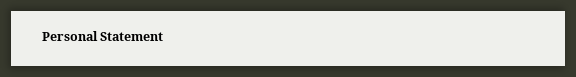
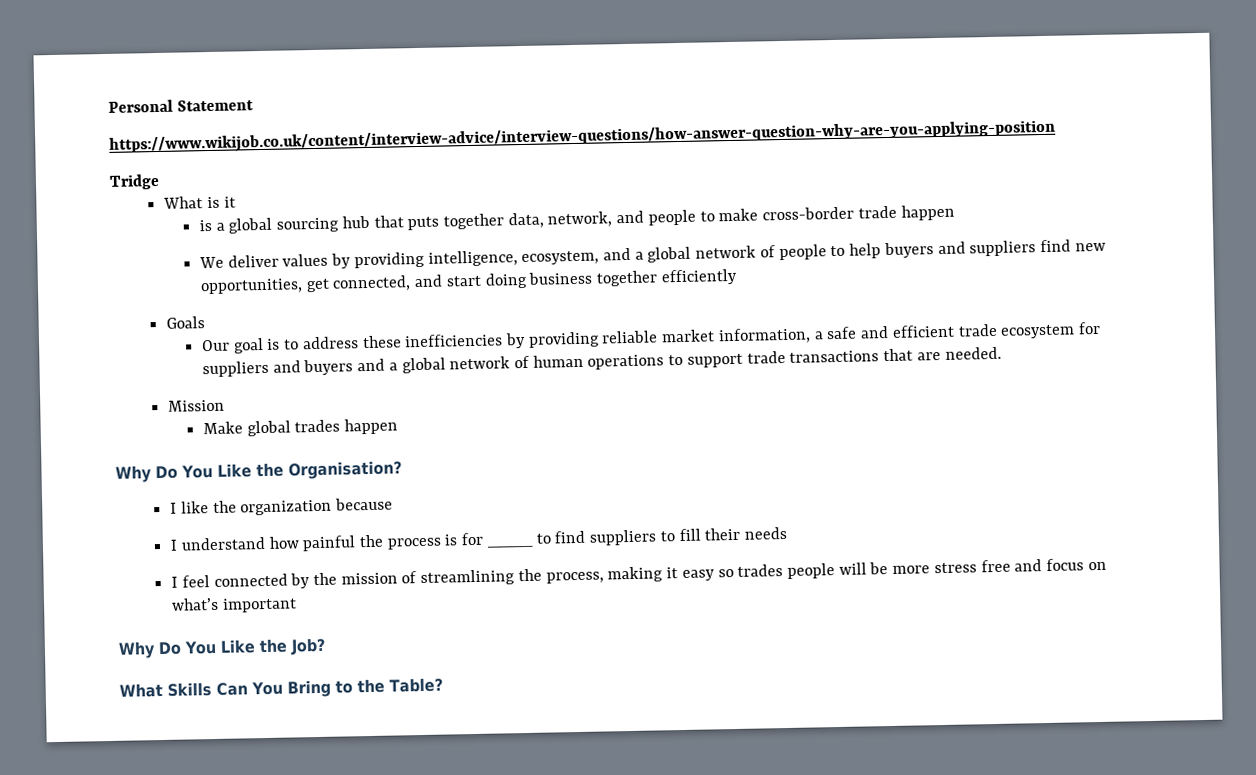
(164, 36) none -> [109,119,1056,154] [109,173,160,190] [163,196,236,209] [198,204,955,234] [198,239,1106,269] [199,268,738,295] [166,316,206,329] [201,321,1101,354] [201,346,1002,378] [168,399,226,412] [202,418,399,437] [115,460,402,483] [170,497,393,516] [170,526,787,552] [171,558,1107,589] [171,597,297,613] [118,637,326,659] [119,677,443,698] // https://www.wikijob.co.uk/content/interview-advice/interview-questions/how-answer-question-why-are-you-applying-position // Tridge // What is it // is a global sourcing hub that puts together data, network, and people to make cross-border trade happen // We deliver values by providing intelligence, ecosystem, and a global network of people to help buyers and suppliers find new opportunities, get connected, and start doing business together efficiently // Goals // Our goal is to address these inefficiencies by providing reliable market information, a safe and efficient trade ecosystem for suppliers and buyers and a global network of human operations to support trade transactions that are needed. // Mission // Make global trades happen // Why Do You Like the Organisation? // I like the organization because // I understand how painful the process is for ____ to find suppliers to fill their needs // I feel connected by the mission of streamlining the process, making it easy so trades people will be more stress free and focus on what’s important // Why Do You Like the Job? // What Skills Can You Bring to the Table?

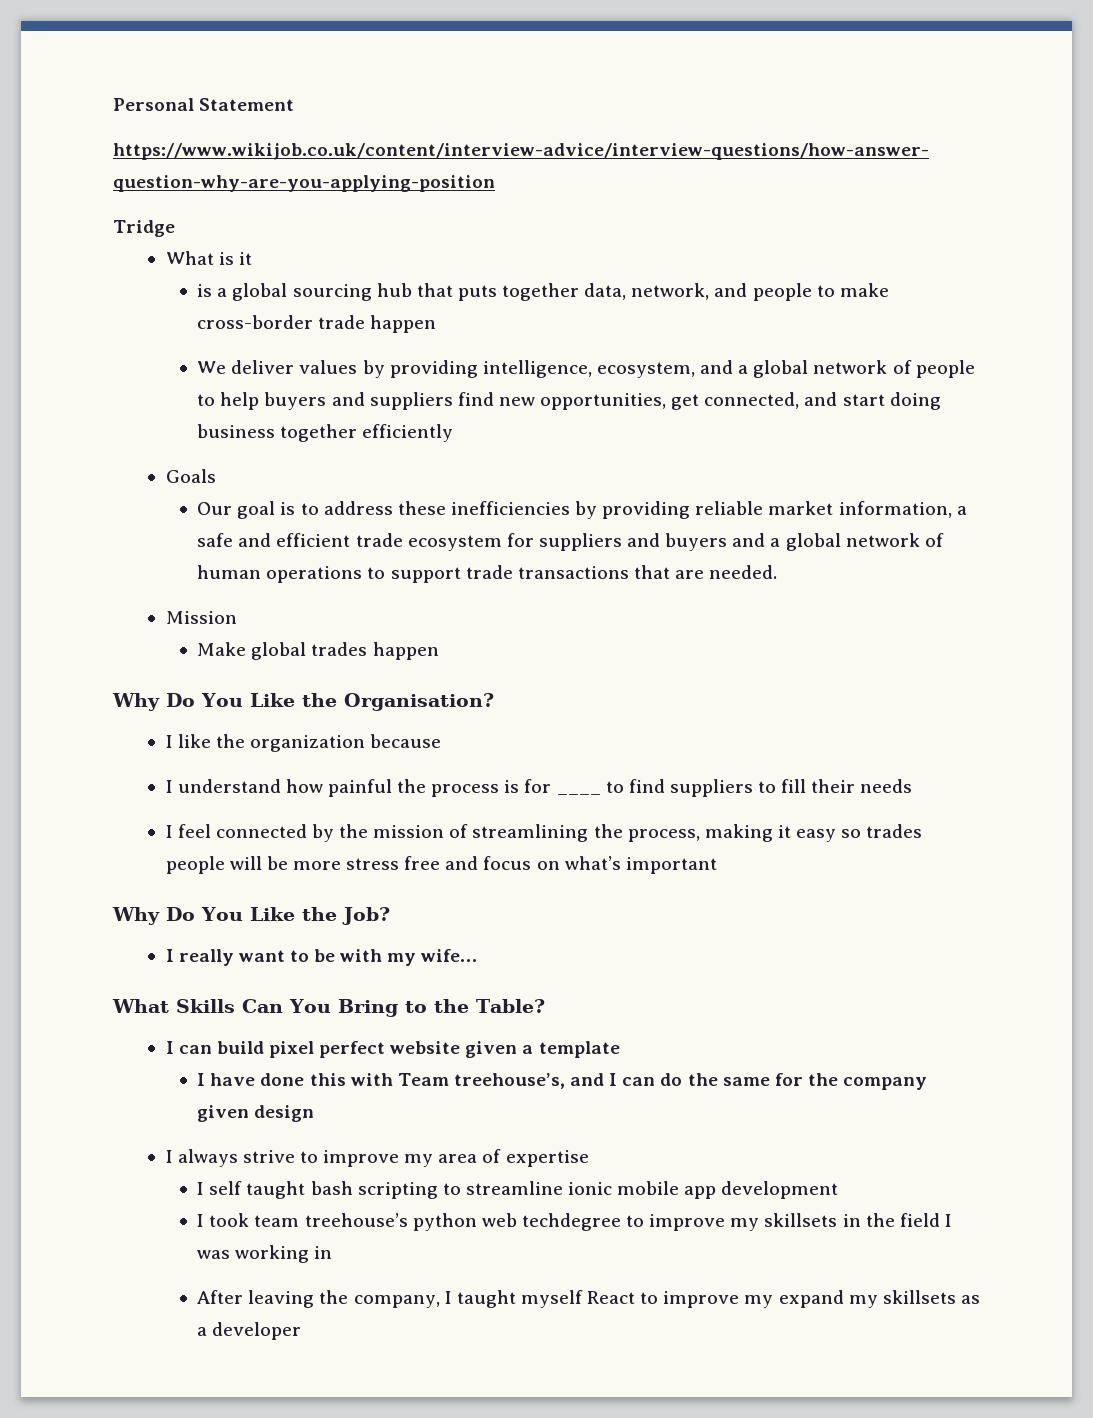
(326, 646) none -> [165,949,478,966] // I really want to be with my wife…
(443, 685) none -> [165,1041,620,1058] [197,1073,928,1090] [197,1105,315,1122] [165,1149,589,1167] [197,1181,839,1199] [197,1213,952,1231] [197,1245,333,1263] [197,1290,980,1308] [197,1322,302,1340] // I can build pixel perfect website given a template // I have done this with Team treehouse’s, and I can do the same for the company given design // I always strive to improve my area of expertise // I self taught bash scripting to streamline ionic mobile app development // I took team treehouse’s python web techdegree to improve my skillsets in the field I was working in // After leaving the company, I taught myself React to improve my expand my skillsets as a developer

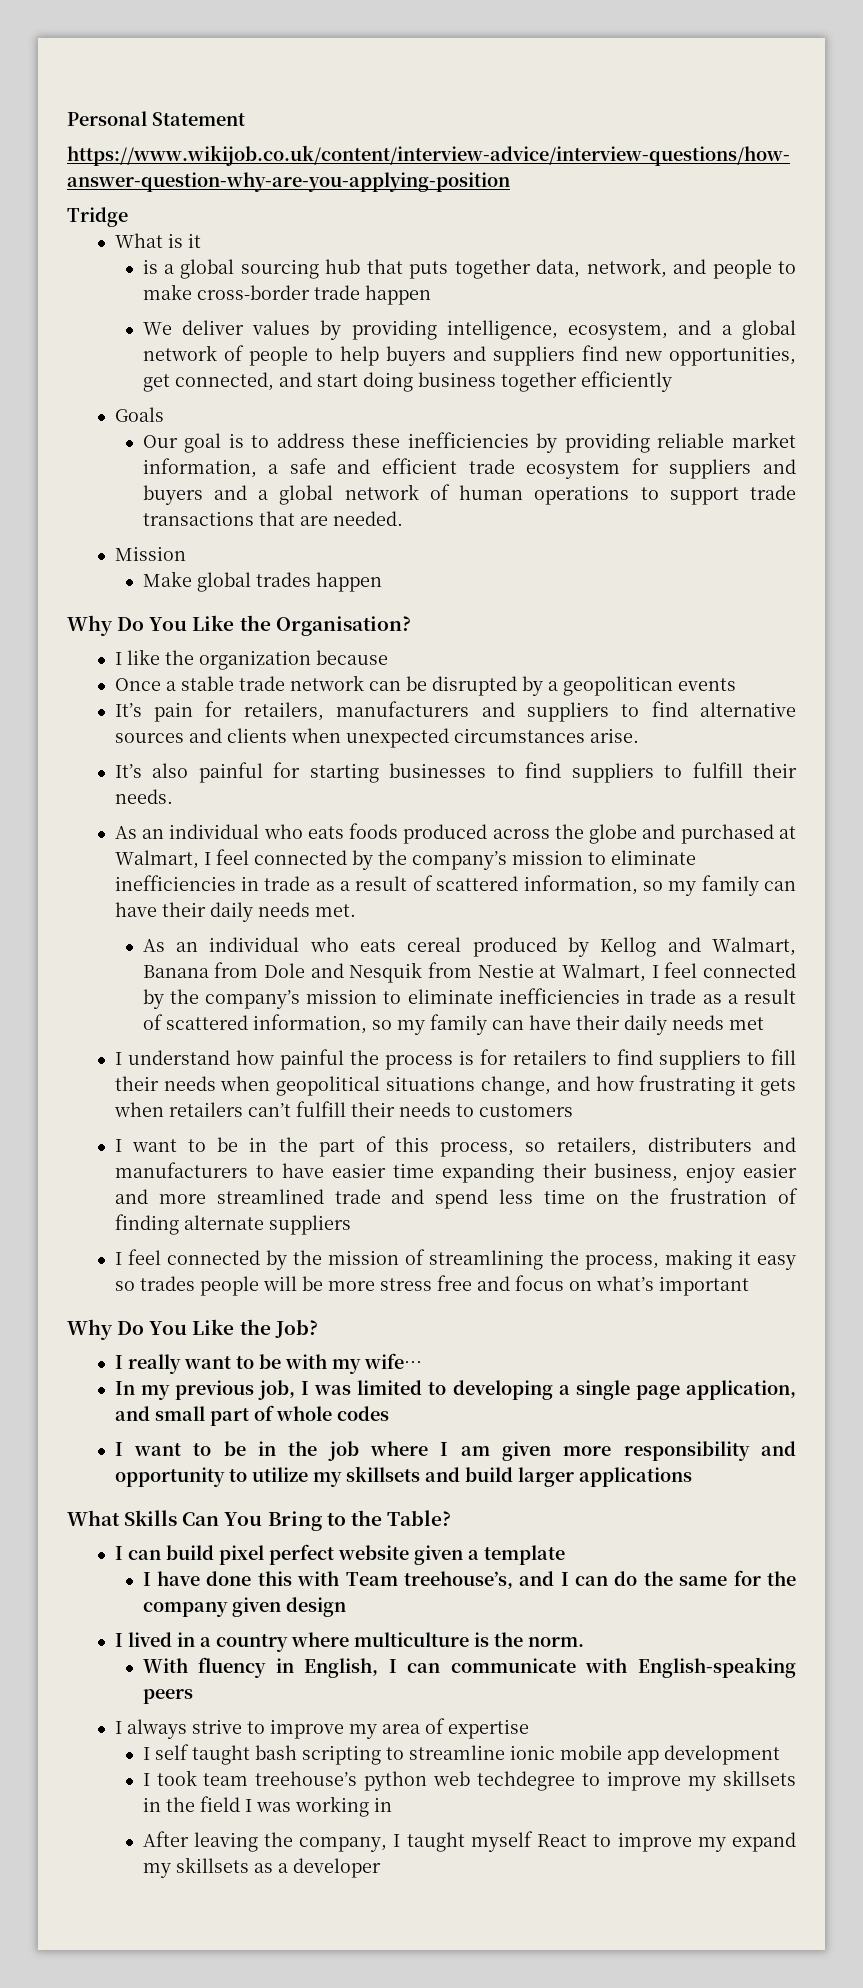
(442, 741) none -> [114,675,736,696] [114,701,796,722] [114,728,639,748] [114,762,797,783] [114,789,173,804] [114,823,797,844] [114,849,696,870] [114,875,796,896] [114,902,356,922] [142,937,796,957] [142,962,796,983] [142,988,797,1009] [142,1014,764,1035] // Once a stable trade network can be disrupted by a geopolitican events // It’s pain for retailers, manufacturers and suppliers to find alternative sources and clients when unexpected circumstances arise. // It’s also painful for starting businesses to find suppliers to fulfill their needs. // As an individual who eats foods produced across the globe and purchased at Walmart, I feel connected by the company’s mission to eliminate inefficiencies in trade as a result of scattered information, so my family can have their daily needs met. // As an individual who eats cereal produced by Kellog and Walmart, Banana from Dole and Nesquik from Nestie at Walmart, I feel connected by the company’s mission to eliminate inefficiencies in trade as a result of scattered information, so my family can have their daily needs met
[556,793,601,795] ____ -> [512,1050,587,1065] retailers
(913, 786) none -> [220,1075,796,1096] [113,1101,573,1117] [114,1136,796,1157] [114,1162,798,1183] [114,1188,798,1209] [114,1214,351,1235] when geopolitical situations change, and how frustrating it gets when retailers can’t fulfill their needs to customers // I want to be in the part of this process, so retailers, distributers and manufacturers to have easier time expanding their business, enjoy easier and more streamlined trade and spend less time on the frustration of finding alternate suppliers
(478, 955) none -> [114,1380,796,1400] [114,1405,389,1426] [114,1441,796,1461] [114,1466,692,1487] // In my previous job, I was limited to developing a single page application, and small part of whole codes // I want to be in the job where I am given more responsibility and opportunity to utilize my skillsets and build larger applications
(315, 1113) none -> [114,1632,584,1652] [142,1657,796,1678] [142,1689,193,1704] // I lived in a country where multiculture is the norm. // With fluency in English, I can communicate with English-speaking peers

